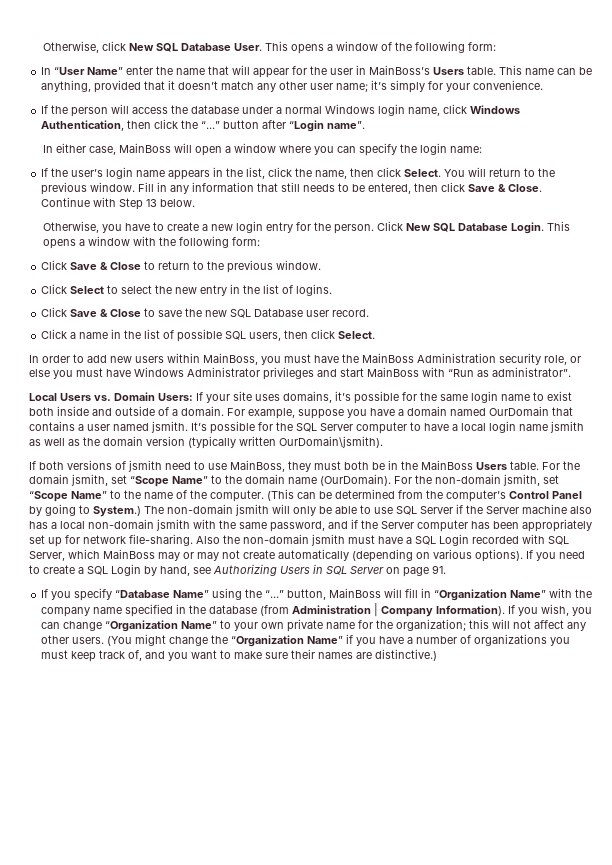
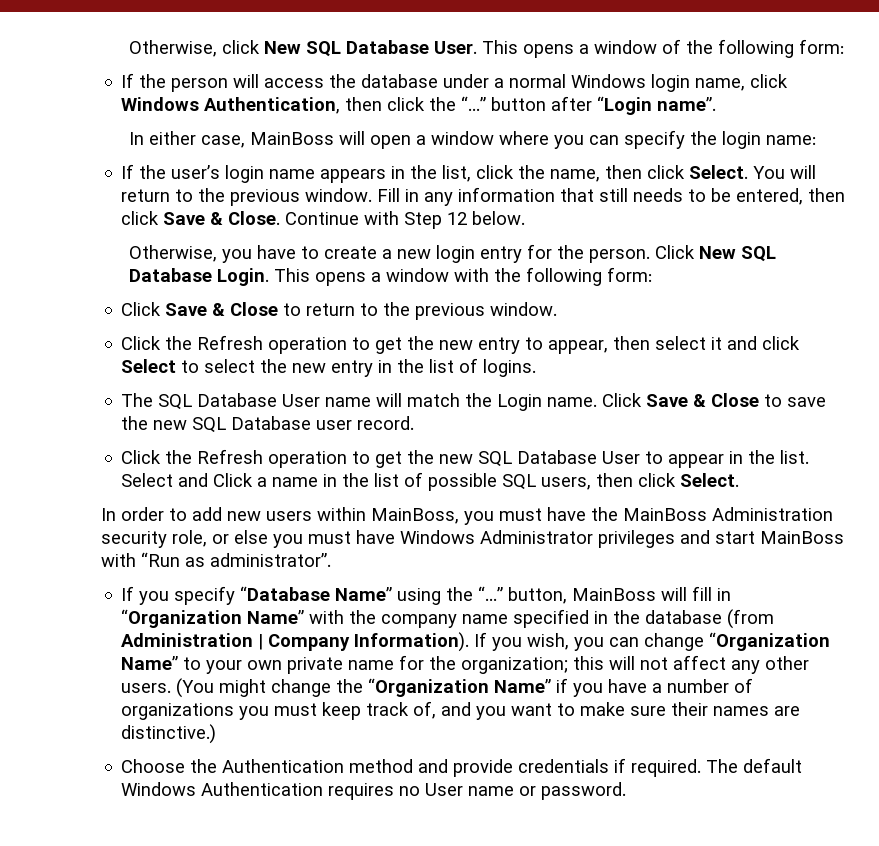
[41,65,593,78] [41,80,544,93] // In “User Name” enter the name that will appear for the user in MainBoss’s Users table. This name can be anything, provided that it doesn’t match any other user name; it’s simply for your convenience. -> (845, 46) none
[146,199,158,207] 13 -> [447,212,468,225] 12
(68, 289) none -> [165,335,801,354] the Refresh operation to get the new entry to appear, then select it and click
(333, 290) none -> [121,393,598,411] The SQL Database User name will match the Login name.
(68, 334) none -> [165,449,810,468] [121,473,254,487] the Refresh operation to get the new SQL Database User to appear in the list. Select and Click
[29,391,572,404] [29,406,573,419] [29,421,584,434] [29,436,383,449] [29,460,580,472] [29,474,559,487] [29,489,582,502] [29,504,592,517] [29,519,592,532] [29,534,569,547] [29,549,585,562] [29,564,446,577] // Local Users vs. Domain Users: If your site uses domains, it’s possible for the same login name to exist both inside and outside of a domain. For example, suppose you have a domain named OurDomain that contains a user named jsmith. It’s possible for the SQL Server computer to have a local login name jsmith as well as the domain version (typically written OurDomain\jsmith). // If both versions of jsmith need to use MainBoss, they must both be in the MainBoss Users table. For the domain jsmith, set “Scope Name” to the domain name (OurDomain). For the non-domain jsmith, set “Scope Name” to the name of the computer. (This can be determined from the computer’s Control Panel by going to System.) The non-domain jsmith will only be able to use SQL Server if the Server machine also has a local non-domain jsmith with the same password, and if the Server computer has been appropriately set up for network file-sharing. Also the non-domain jsmith must have a SQL Login recorded with SQL Server, which MainBoss may or may not create automatically (depending on various options). If you need to create a SQL Login by hand, see Authorizing Users in SQL Server on page 91. -> (331, 560) none
(438, 655) none -> [121,758,803,777] [121,782,627,800] // Choose the Authentication method and provide credentials if required. The default Windows Authentication requires no User name or password.

